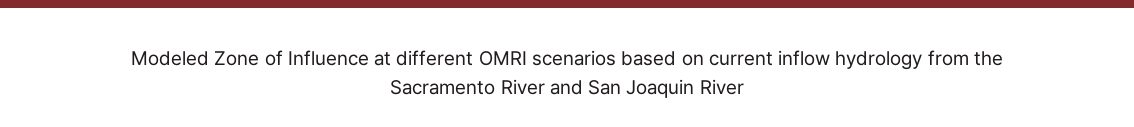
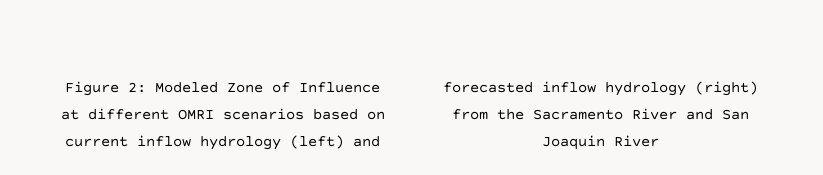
(131, 58) none -> [65,81,146,96] Figure 2:
(923, 60) none -> [290,135,380,149] [443,81,758,96] (left) and forecasted inflow hydrology (right)

